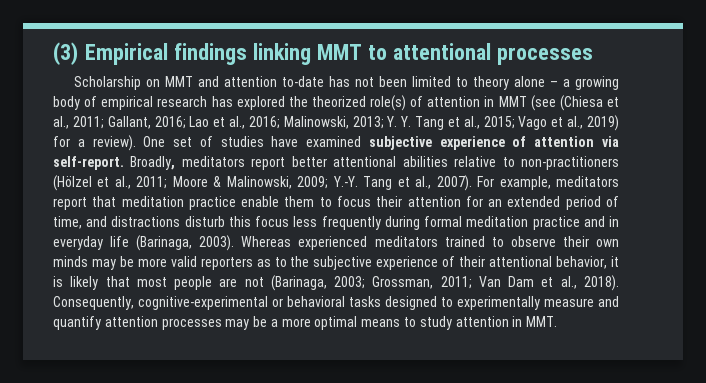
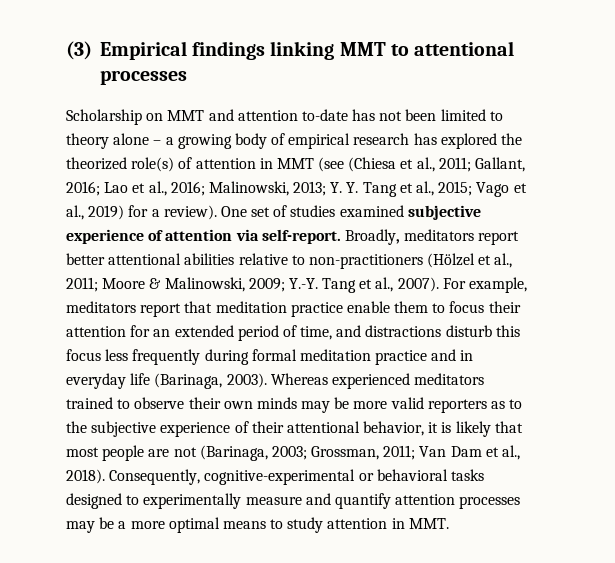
[271,136,299,147] have -> (336, 211) none

